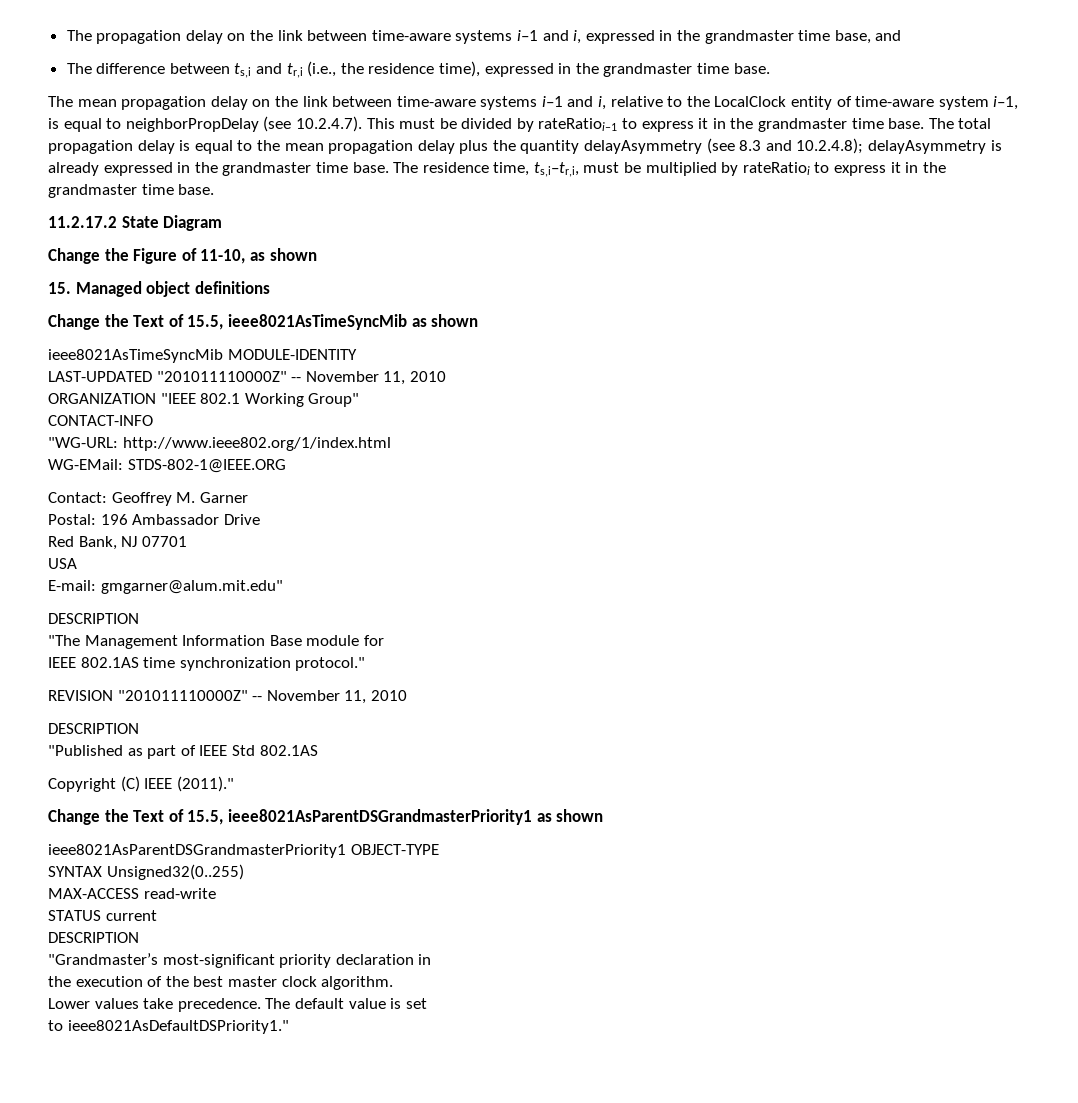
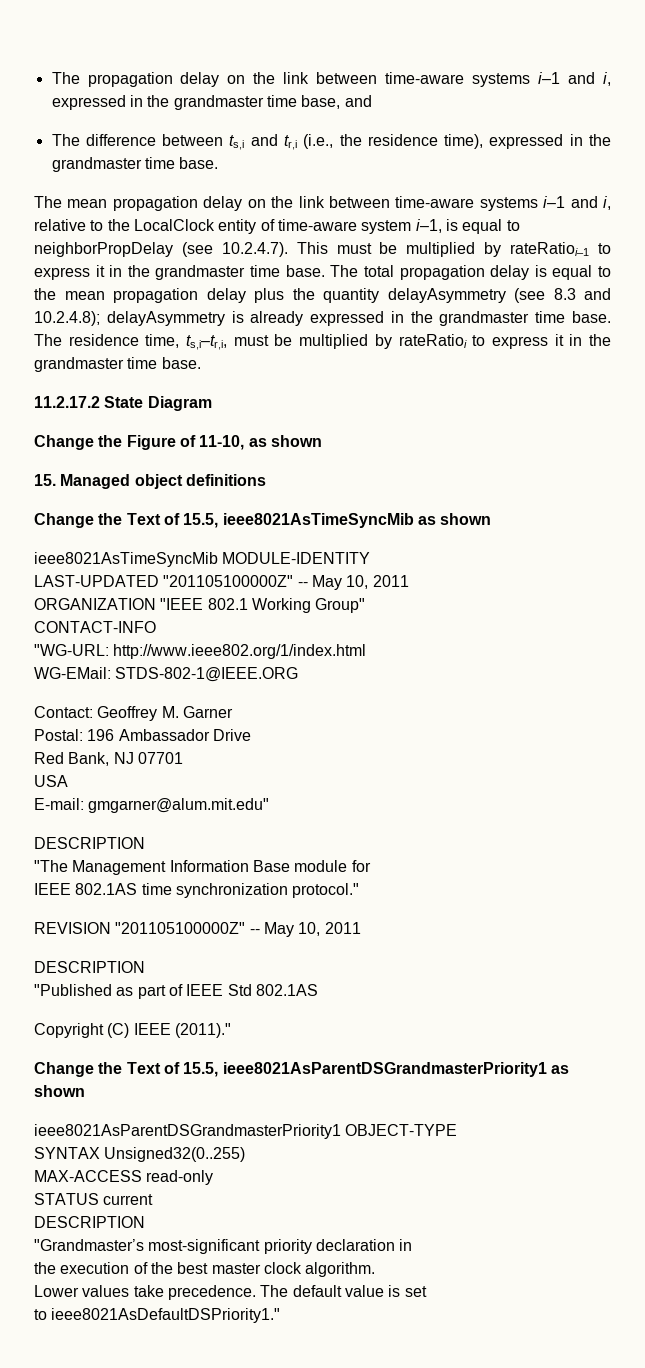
[461,118,513,129] divided -> [406,242,476,257] multiplied
[156,371,446,385] "201011110000Z" -- November 11, 2010 -> [163,575,409,590] "201105100000Z" -- May 10, 2011
[117,690,407,704] "201011110000Z" -- November 11, 2010 -> [115,922,361,937] "201105100000Z" -- May 10, 2011
[143,888,216,899] read-write -> [146,1170,214,1185] read-only

